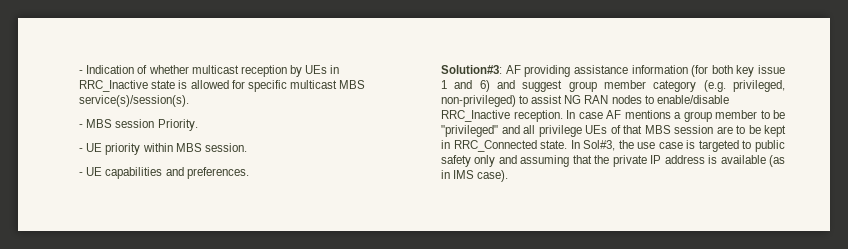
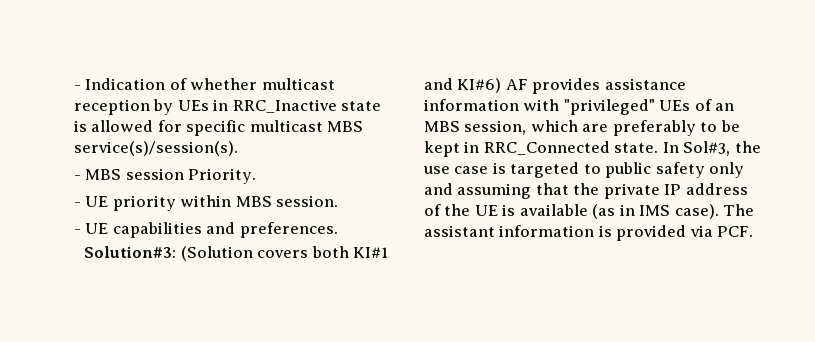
[505,65,785,77] [441,80,785,92] [441,95,729,107] [441,110,785,122] [441,125,733,137] AF providing assistance information (for both key issue 1 and 6) and suggest group member category (e.g. privileged, non-privileged) to assist NG RAN nodes to enable/disable RRC_Inactive reception. In case AF mentions a group member to be "privileged" and all privilege UEs of that MBS session are -> [180,246,389,261] [424,78,686,94] [424,99,735,115] [424,120,696,136] (Solution covers both KI#1 and KI#6) AF provides assistance information with "privileged" UEs of an MBS session, which are preferably
(705, 159) none -> [424,204,498,216] of the UE
(509, 176) none -> [723,204,755,216] [424,225,754,241] The assistant information is provided via PCF.

